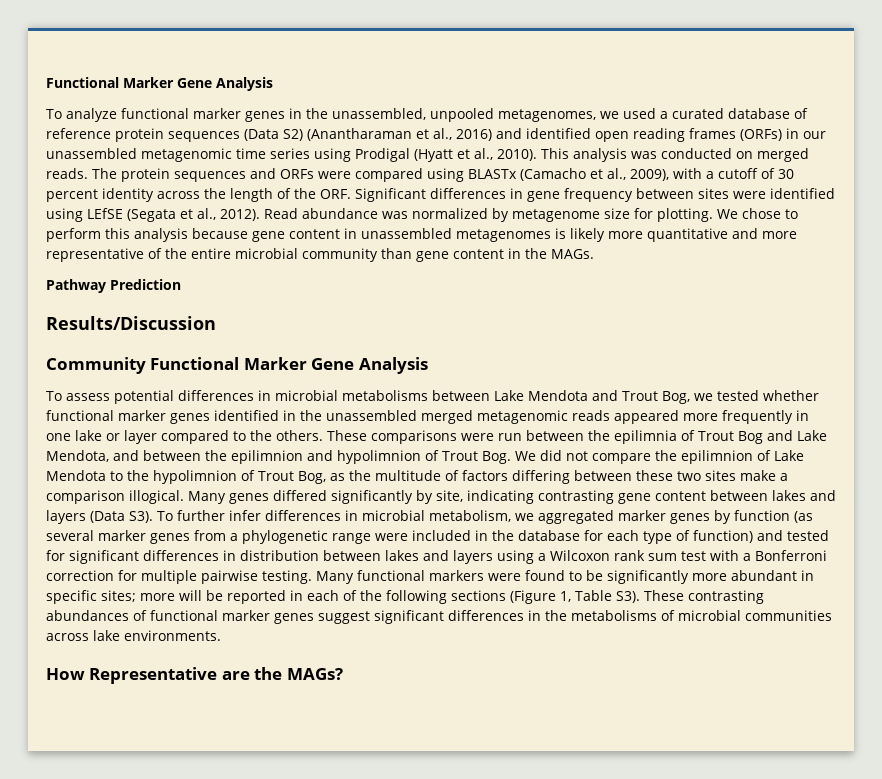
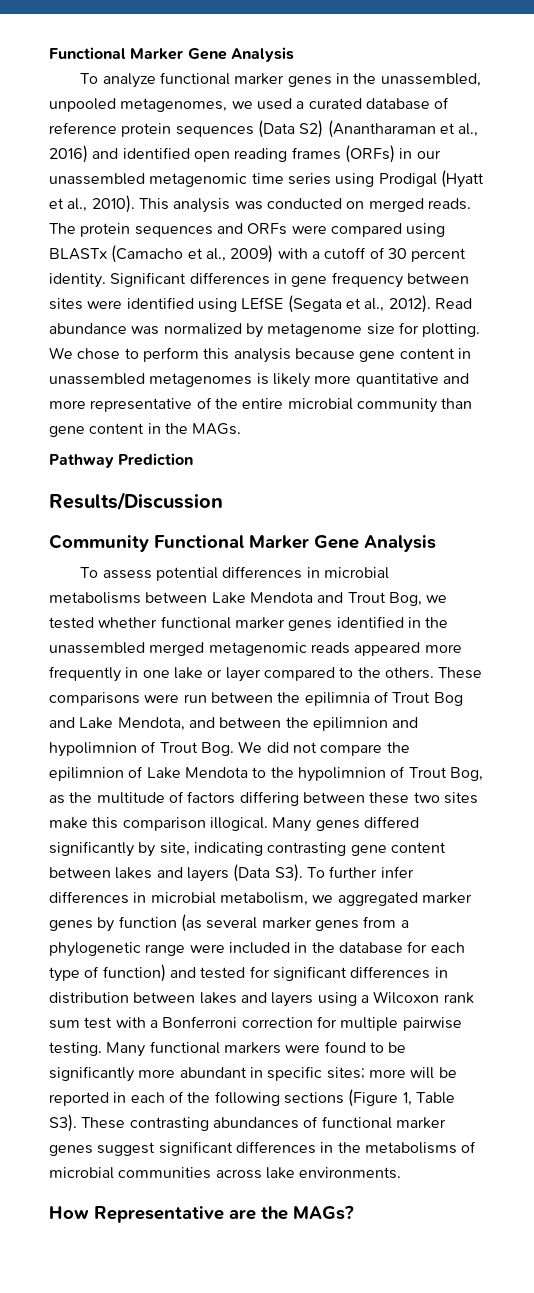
[630,169,669,181] 2009), -> [230,245,274,263] 2009)
[102,188,351,202] identity across the length of the ORF. -> [49,273,106,288] identity.
[780,473,788,481] a -> [92,817,119,829] this

